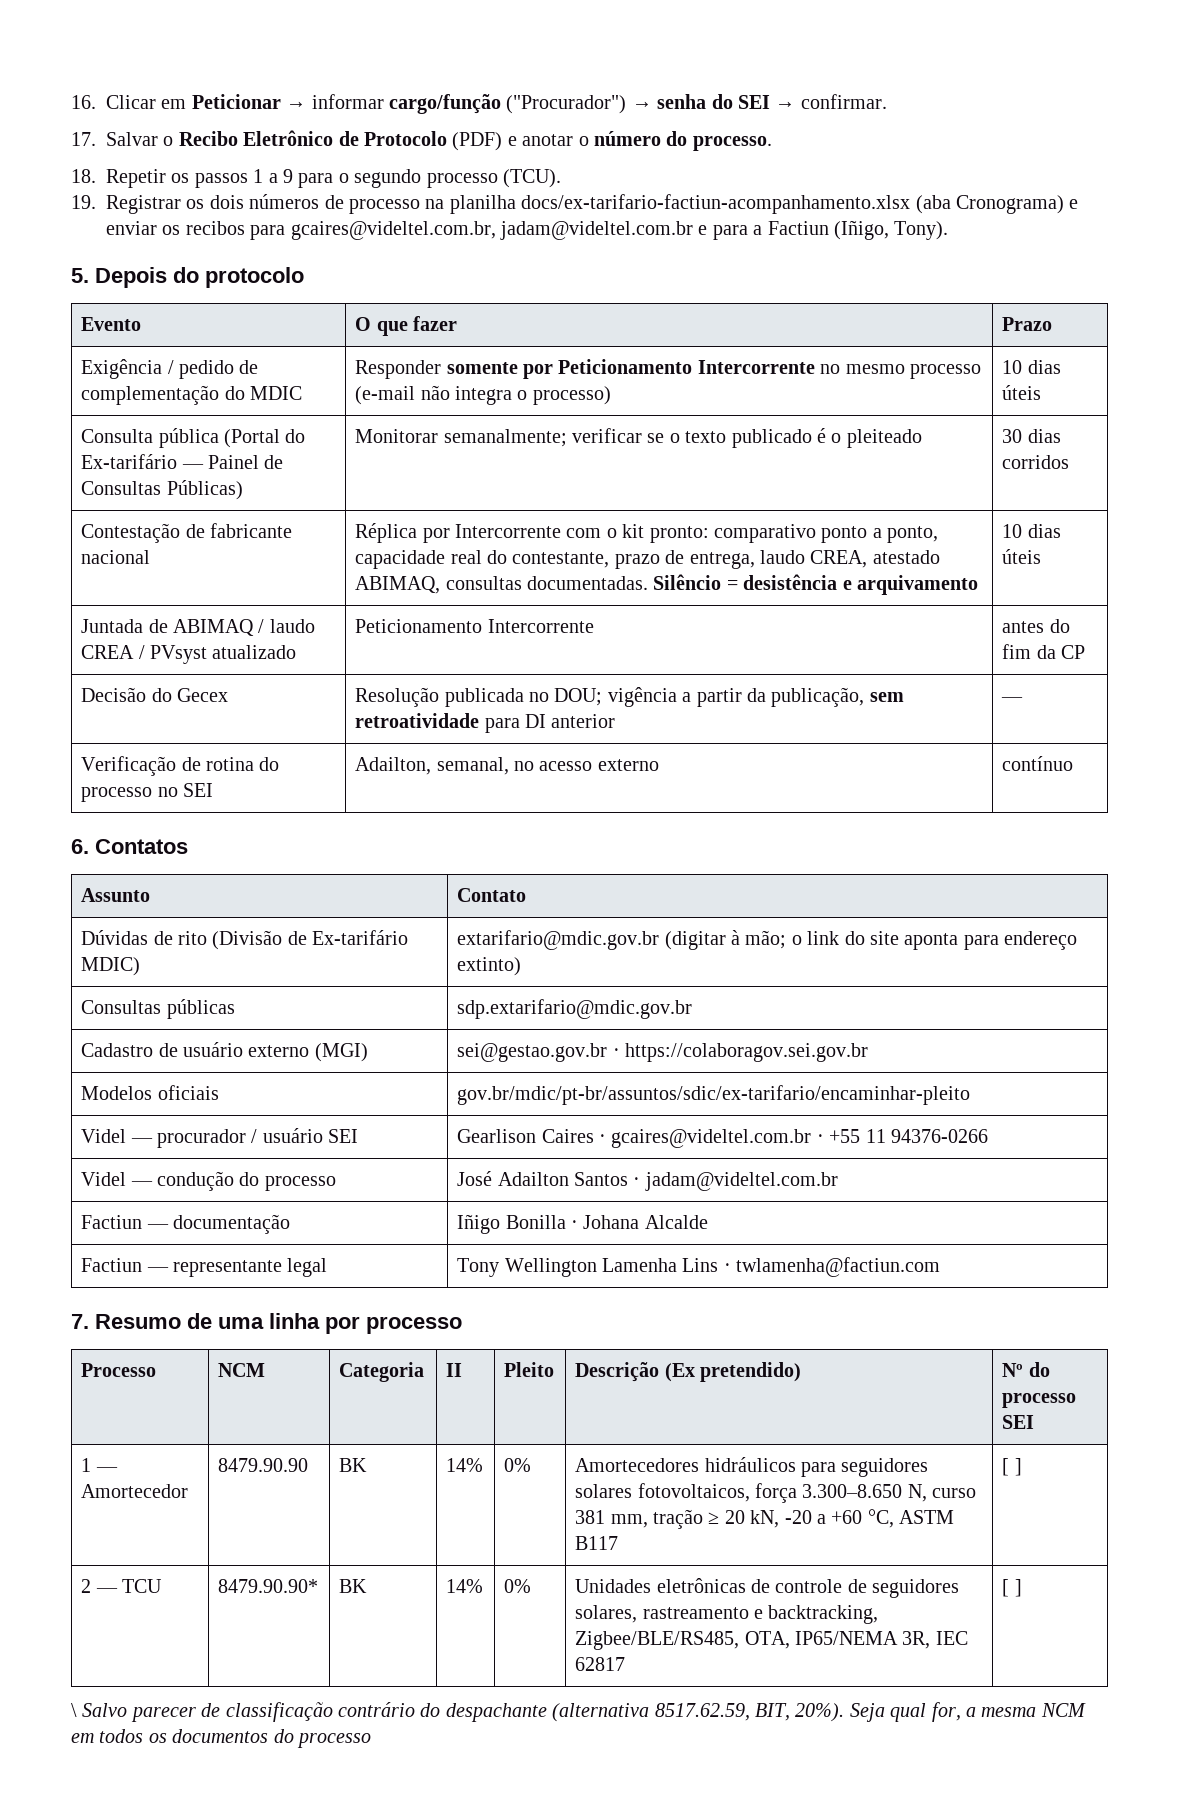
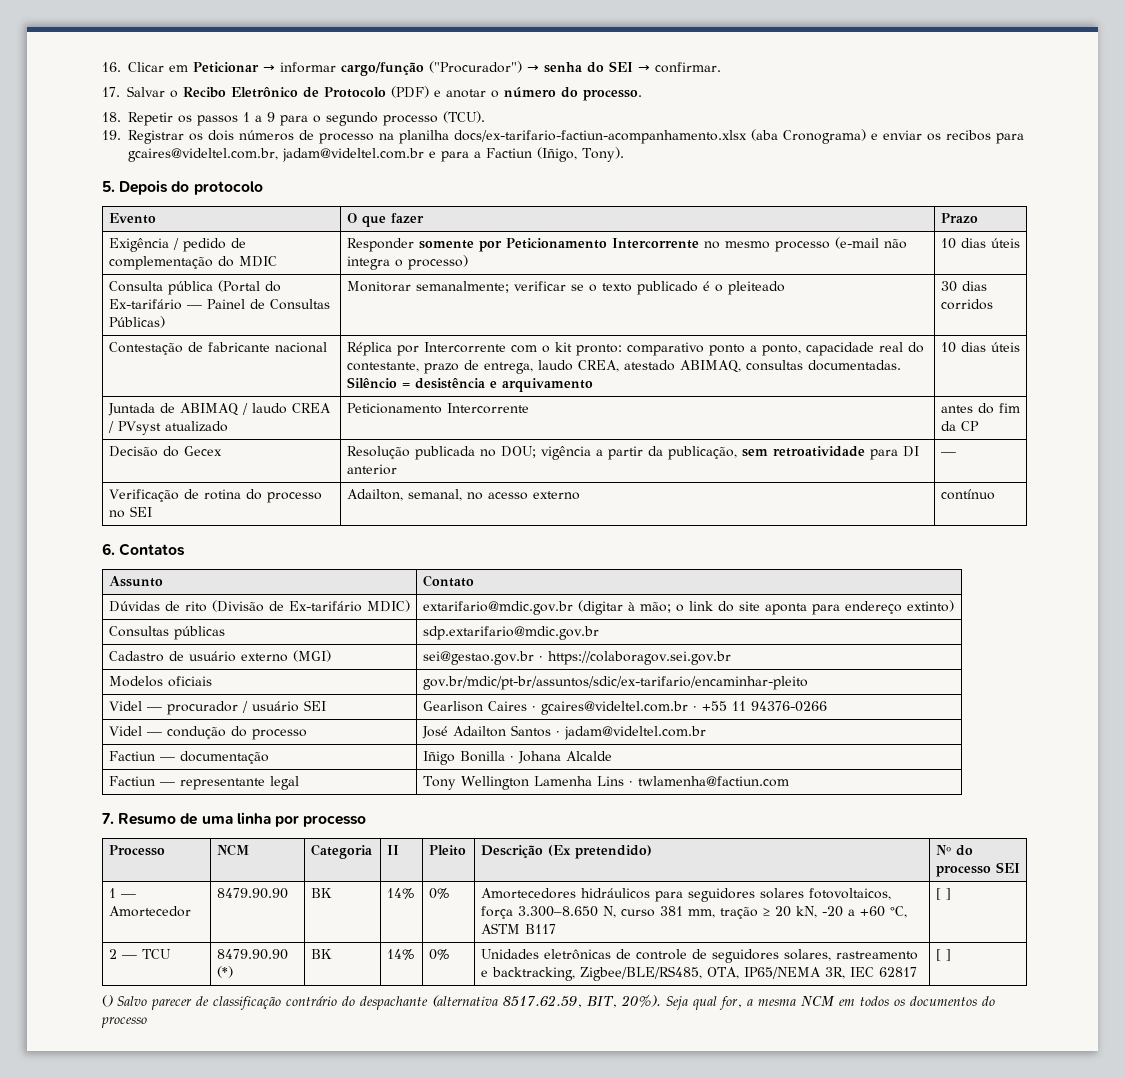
[218,1579,319,1593] 8479.90.90* -> [216,949,288,960] [216,966,233,978] 8479.90.90 (*)
[71,1703,77,1717] \ -> [102,995,113,1007] ()

